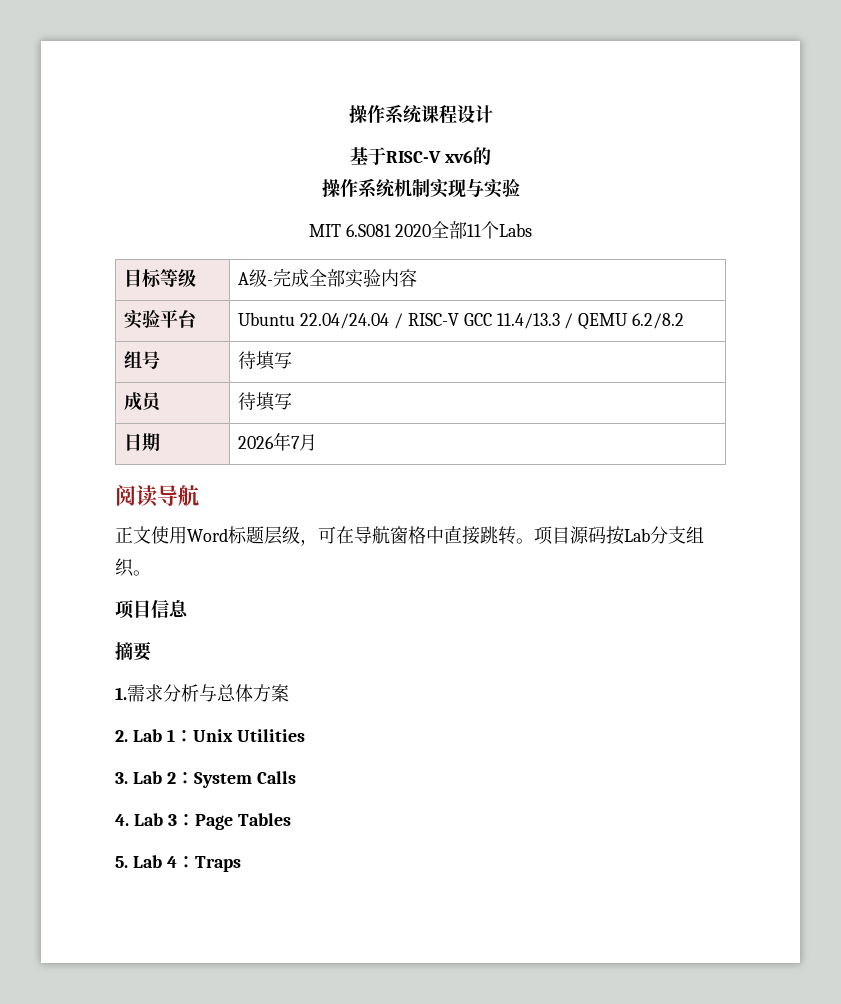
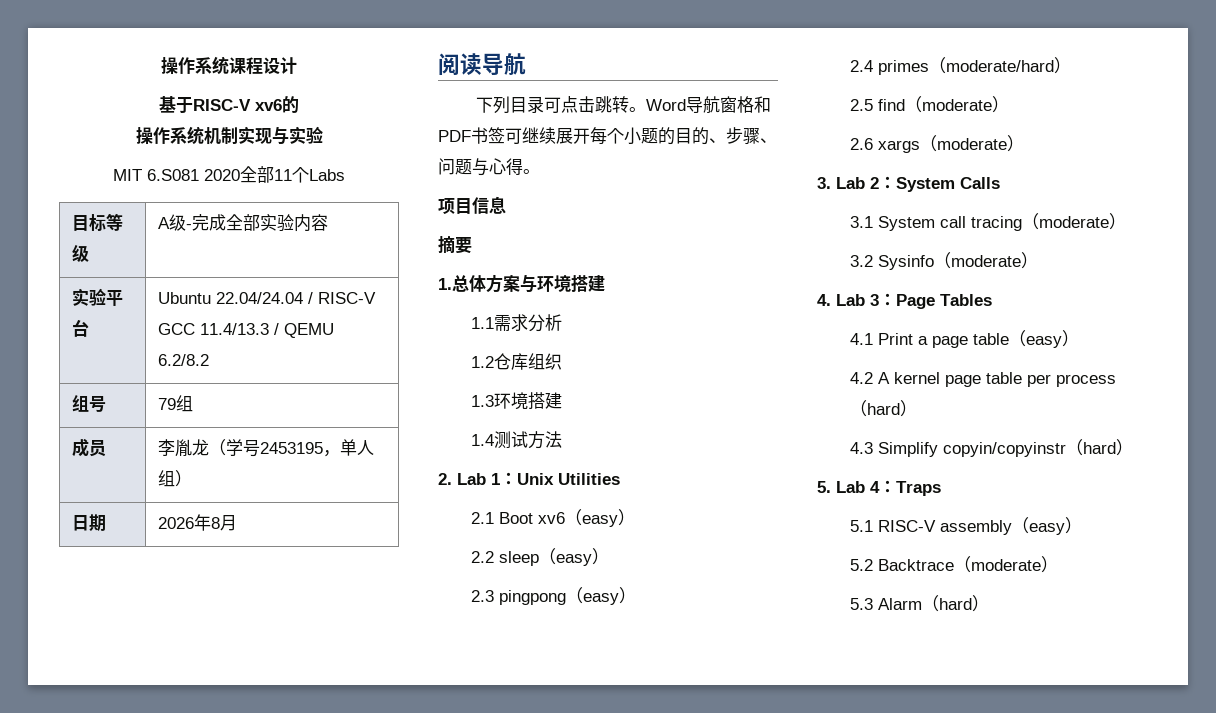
[238,351,293,370] 待填写 -> [158,395,194,412] 79组
[238,392,293,411] 待填写 -> [158,439,375,457] [158,470,193,487] 李胤龙（学号2453195，单人组）
[291,436,301,449] 7 -> [211,517,221,529] 8
[115,526,704,546] [115,558,134,577] 正文使用Word标题层级，可在导航窗格中直接跳转。项目源码按Lab分支组织 -> [476,96,772,114] [438,127,777,145] [438,158,523,176] 下列目录可点击跳转。Word导航窗格和PDF书签可继续展开每个小题的目的、步骤、问题与心得
[127,684,289,702] 需求分析与总体方案 -> [452,274,605,293] [471,314,563,332] [471,353,563,370] [471,392,563,410] [471,431,563,449] 总体方案与环境搭建 // 1.1需求分析 // 1.2仓库组织 // 1.3环境搭建 // 1.4测试方法
(305, 735) none -> [471,509,636,527] [471,548,610,566] [471,587,637,605] [850,57,1072,75] [850,96,1010,113] [850,135,1025,153] // 2.1 Boot xv6（easy） // 2.2 sleep（easy） // 2.3 pingpong（easy） // 2.4 primes（moderate/hard） // 2.5 find（moderate） // 2.6 xargs（moderate）
(296, 777) none -> [850,213,1127,231] [850,252,1039,270] // 3.1 System call tracing（moderate） // 3.2 Sysinfo（moderate）
(291, 819) none -> [850,330,1080,348] [850,372,1117,387] [850,400,918,417] [850,439,1134,457] // 4.1 Print a page table（easy） // 4.2 A kernel page table per process（hard） // 4.3 Simplify copyin/copyinstr（hard）
(241, 864) none -> [850,517,1083,535] [850,556,1059,573] [850,595,990,612] // 5.1 RISC-V assembly（easy） // 5.2 Backtrace（moderate） // 5.3 Alarm（hard）

